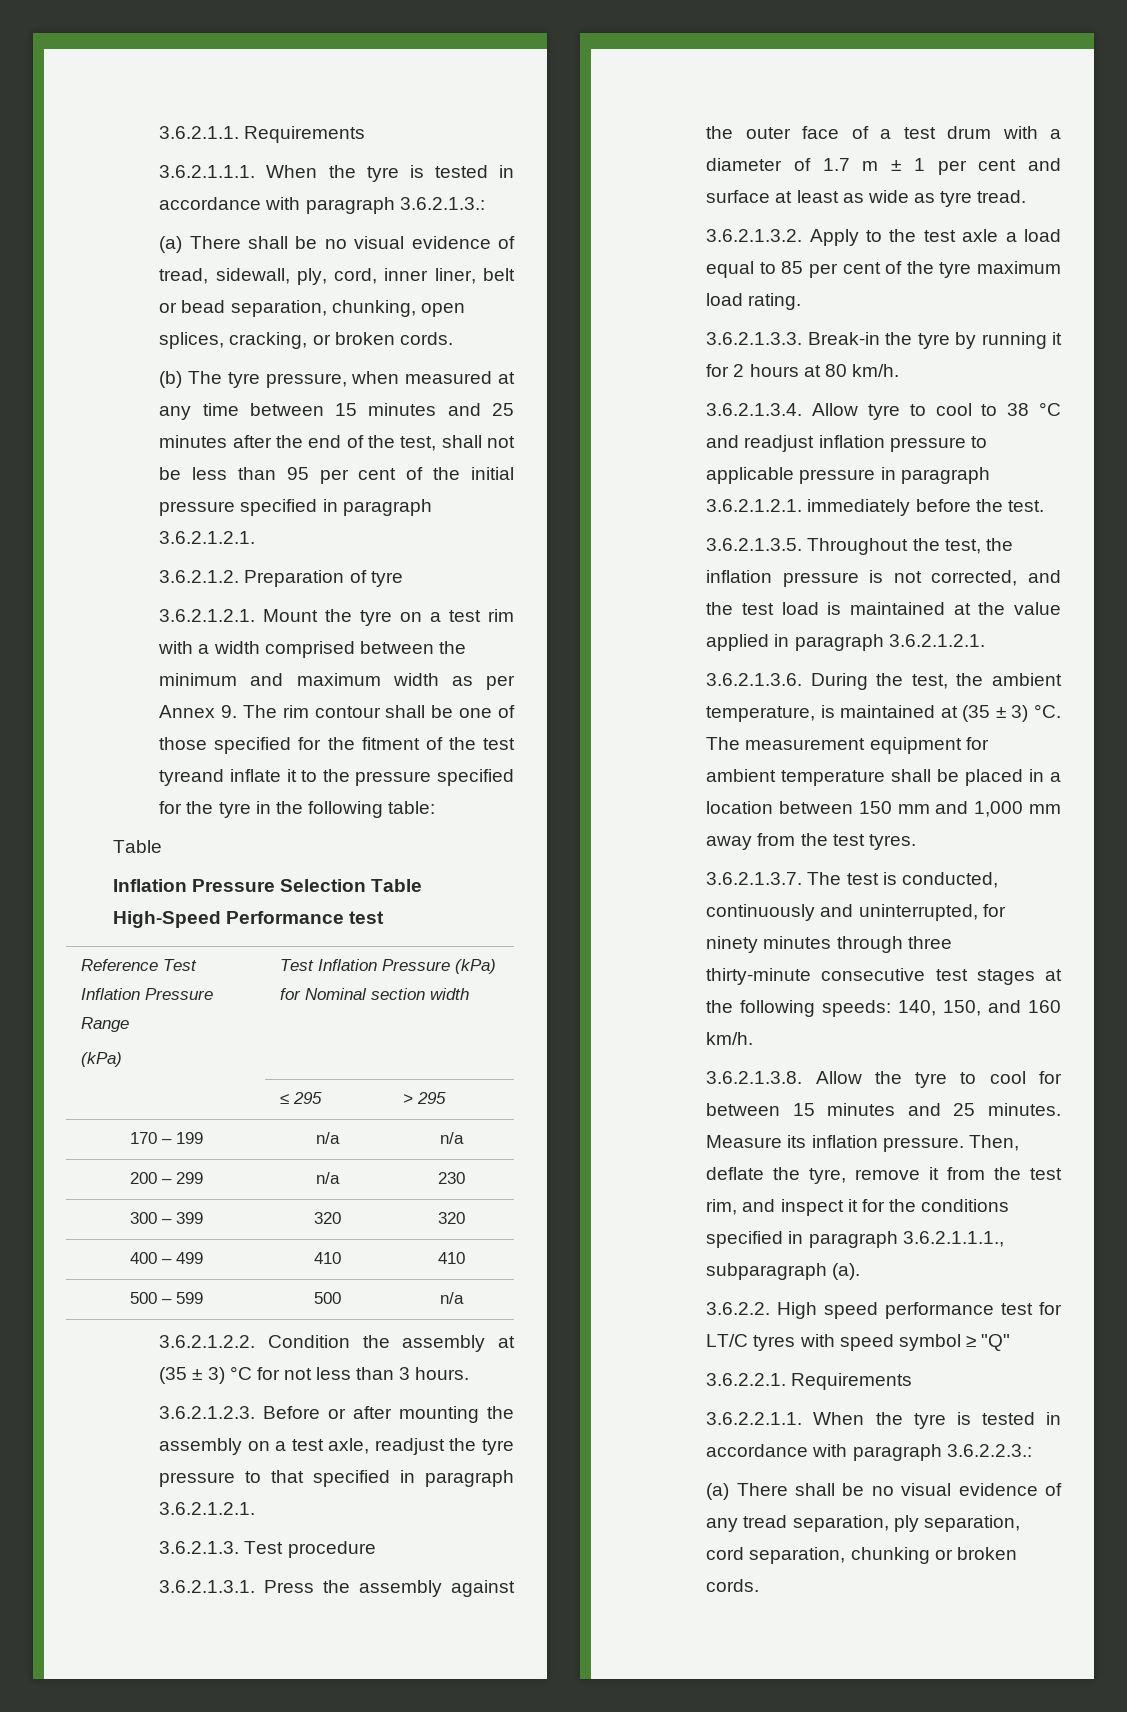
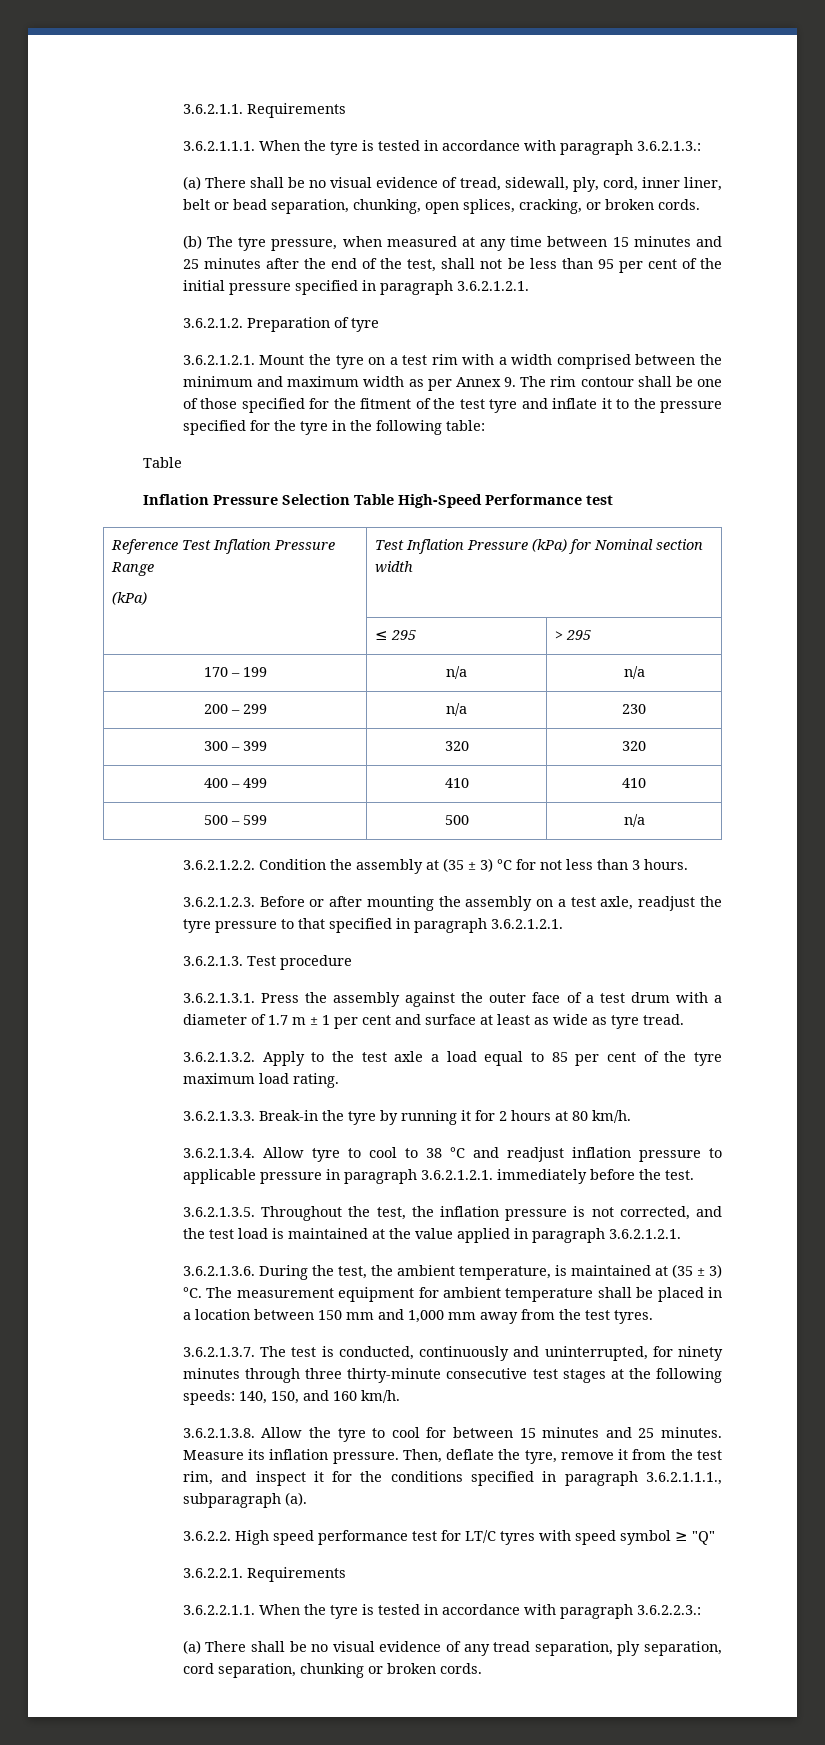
[159,769,225,786] tyreand -> [489,398,548,413] tyre and

